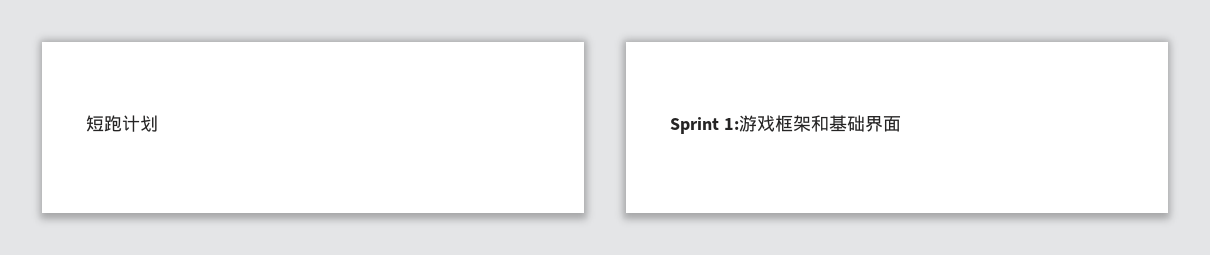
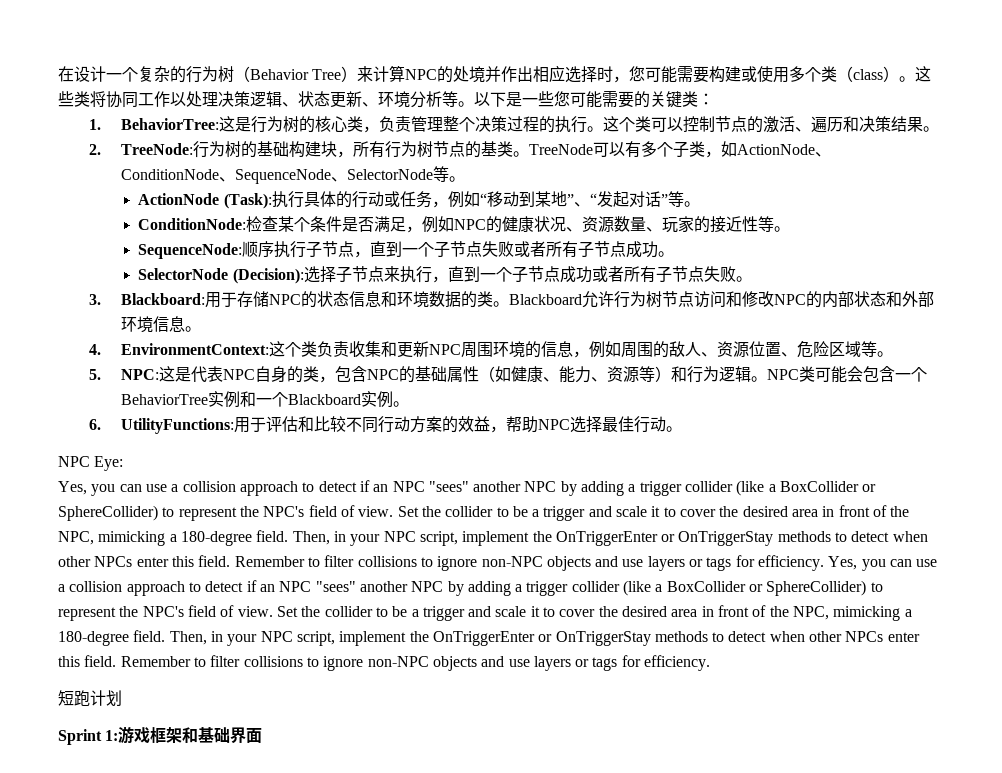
(86, 123) none -> [58,65,932,83] [58,91,714,108] [89,116,939,133] [89,141,831,158] [120,166,465,184] [138,191,700,209] [138,216,791,233] [138,241,675,259] [138,266,752,284] [89,291,934,308] [120,316,201,333] [89,341,893,358] [89,366,927,383] [120,391,409,408] [89,416,682,434] [58,456,124,471] [58,480,877,496] [58,505,910,521] [58,530,928,546] [58,555,938,571] [58,580,883,596] [58,605,912,621] [58,630,920,646] [58,655,711,671] 在设计一个复杂的行为树（Behavior Tree）来计算NPC的处境并作出相应选择时，您可能需要构建或使用多个类（class）。这些类将协同工作以处理决策逻辑、状态更新、环境分析等。以下是一些您可能需要的关键类： // 1. BehaviorTree:这是行为树的核心类，负责管理整个决策过程的执行。这个类可以控制节点的激活、遍历和决策结果。 // 2. TreeNode:行为树的基础构建块，所有行为树节点的基类。TreeNode可以有多个子类，如ActionNode、ConditionNode、SequenceNode、SelectorNode等。 // ActionNode (Task):执行具体的行动或任务，例如“移动到某地”、“发起对话”等。 // ConditionNode:检查某个条件是否满足，例如NPC的健康状况、资源数量、玩家的接近性等。 // SequenceNode:顺序执行子节点，直到一个子节点失败或者所有子节点成功。 // SelectorNode (Decision):选择子节点来执行，直到一个子节点成功或者所有子节点失败。 // 3. Blackboard:用于存储NPC的状态信息和环境数据的类。Blackboard允许行为树节点访问和修改NPC的内部状态和外部环境信息。 // 4. EnvironmentContext:这个类负责收集和更新NPC周围环境的信息，例如周围的敌人、资源位置、危险区域等。 // 5. NPC:这是代表NPC自身的类，包含NPC的基础属性（如健康、能力、资源等）和行为逻辑。NPC类可能会包含一个BehaviorTree实例和一个Blackboard实例。 // 6. UtilityFunctions:用于评估和比较不同行动方案的效益，帮助NPC选择最佳行动。 // NPC Eye: // Yes, you can use a collision approach to detect if an NPC "sees" another NPC by adding a trigger collider (like a BoxCollider or SphereCollider) to represent the NPC's field of view. Set the collider to be a trigger and scale it to cover the desired area in front of the NPC, mimicking a 180-degree field. Then, in your NPC script, implement the OnTriggerEnter or OnTriggerStay methods to detect when other NPCs enter this field. Remember to filter collisions to ignore non-NPC objects and use layers or tags for efficiency. Yes, you can use a collision approach to detect if an NPC "sees" another NPC by adding a trigger collider (like a BoxCollider or SphereCollider) to represent the NPC's field of view. Set the collider to be a trigger and scale it to cover the desired area in front of the NPC, mimicking a 180-degree field. Then, in your NPC script, implement the OnTriggerEnter or OnTriggerStay methods to detect when other NPCs enter this field. Remember to filter collisions to ignore non-NPC objects and use layers or tags for efficiency. //

